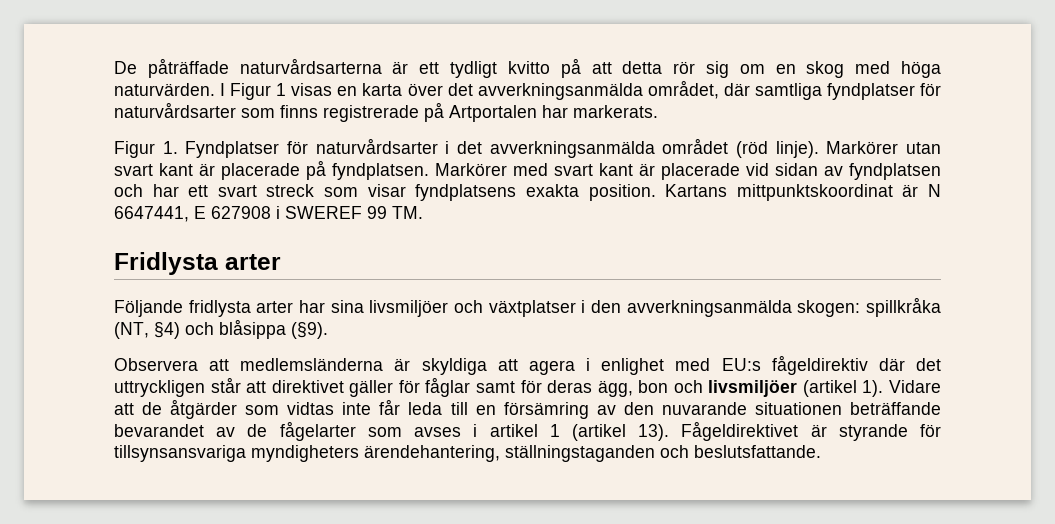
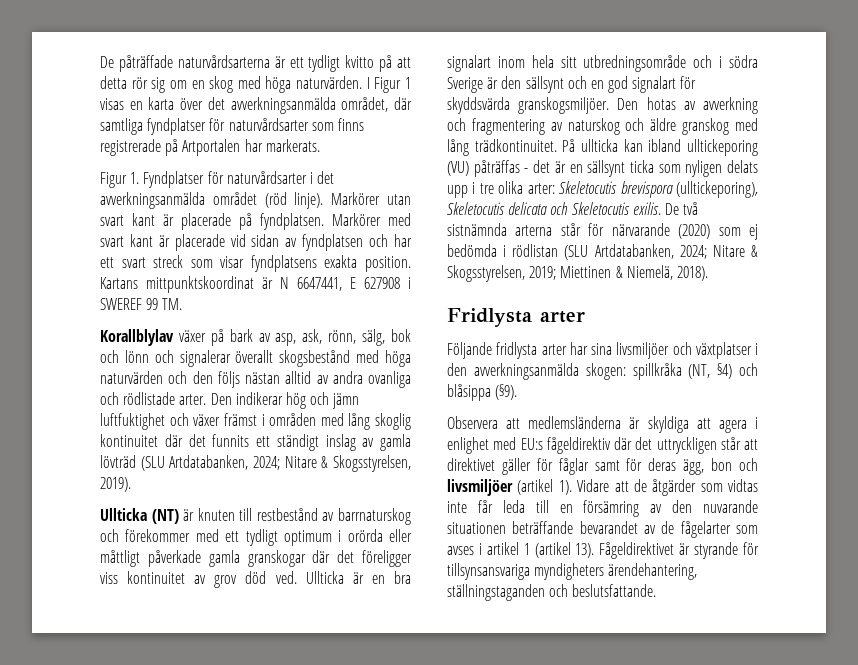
(423, 212) none -> [100,329,411,346] [100,350,411,367] [100,371,411,388] [100,392,360,409] [100,413,411,430] [100,434,411,451] [100,455,411,472] [100,477,131,492] [100,508,411,525] [100,529,412,546] [100,550,412,567] [100,571,411,588] [447,55,758,72] [447,76,697,93] [447,97,758,114] [447,118,758,135] [447,139,758,156] [447,160,758,177] [447,181,758,198] [447,202,699,215] [447,223,758,240] [447,244,758,260] [447,265,708,282] // Korallblylav växer på bark av asp, ask, rönn, sälg, bok och lönn och signalerar överallt skogsbestånd med höga naturvärden och den följs nästan alltid av andra ovanliga och rödlistade arter. Den indikerar hög och jämn luftfuktighet och växer främst i områden med lång skoglig kontinuitet där det funnits ett ständigt inslag av gamla lövträd (SLU Artdatabanken, 2024; Nitare & Skogsstyrelsen, 2019). // Ullticka (NT) är knuten till restbestånd av barrnaturskog och förekommer med ett tydligt optimum i orörda eller måttligt påverkade gamla granskogar där det föreligger viss kontinuitet av grov död ved. Ullticka är en bra signalart inom hela sitt utbredningsområde och i södra Sverige är den sällsynt och en god signalart för skyddsvärda granskogsmiljöer. Den hotas av avverkning och fragmentering av naturskog och äldre granskog med lång trädkontinuitet. På ullticka kan ibland ulltickeporing (VU) påträffas - det är en sällsynt ticka som nyligen delats upp i tre olika arter: Skeletocutis brevispora (ulltickeporing), Skeletocutis delicata och Skeletocutis exilis. De två sistnämnda arterna står för närvarande (2020) som ej bedömda i rödlistan (SLU Artdatabanken, 2024; Nitare & Skogsstyrelsen, 2019; Miettinen & Niemelä, 2018).

